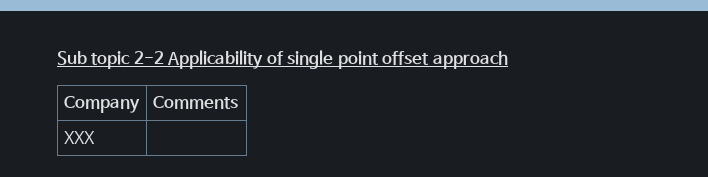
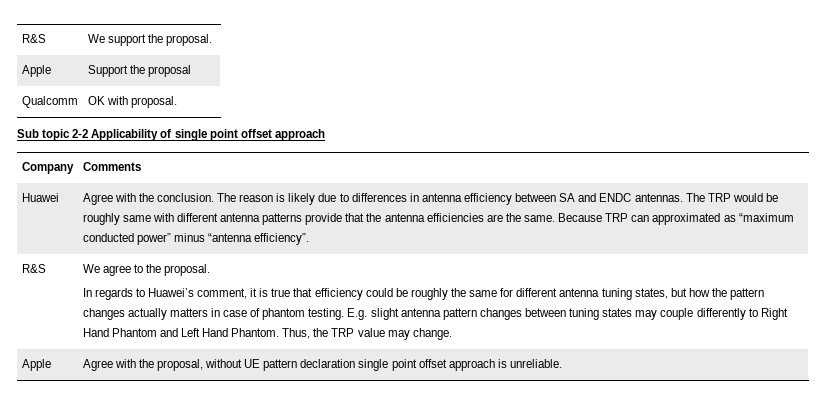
(57, 58) none -> [21,34,46,43] [87,34,212,46] [21,65,51,77] [87,65,191,77] [21,96,78,108] [87,96,177,108] R&S | We support the proposal. // Apple | Support the proposal // Qualcomm | OK with proposal. //
[63,131,95,144] XXX | -> [21,193,59,202] [82,193,778,205] [82,213,794,225] [82,233,310,245] [21,264,46,273] [82,264,211,276] [82,288,765,300] [82,308,788,320] [82,328,452,340] [21,359,51,371] [82,359,562,371] Huawei | Agree with the conclusion. The reason is likely due to differences in antenna efficiency between SA and ENDC antennas. The TRP would be roughly same with different antenna patterns provide that the antenna efficiencies are the same. Because TRP can approximated as “maximum conducted power” minus “antenna efficiency”. // R&S | We agree to the proposal. // In regards to Huawei’s comment, it is true that efficiency could be roughly the same for different antenna tuning states, but how the pattern changes actually matters in case of phantom testing. E.g. slight antenna pattern changes between tuning states may couple differently to Right Hand Phantom and Left Hand Phantom. Thus, the TRP value may change. // Apple | Agree with the proposal, without UE pattern declaration single point offset approach is unreliable.

